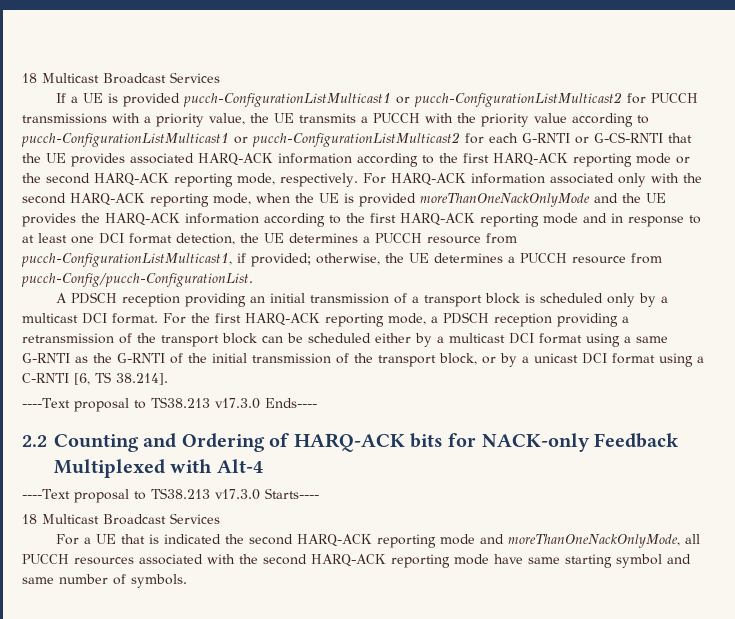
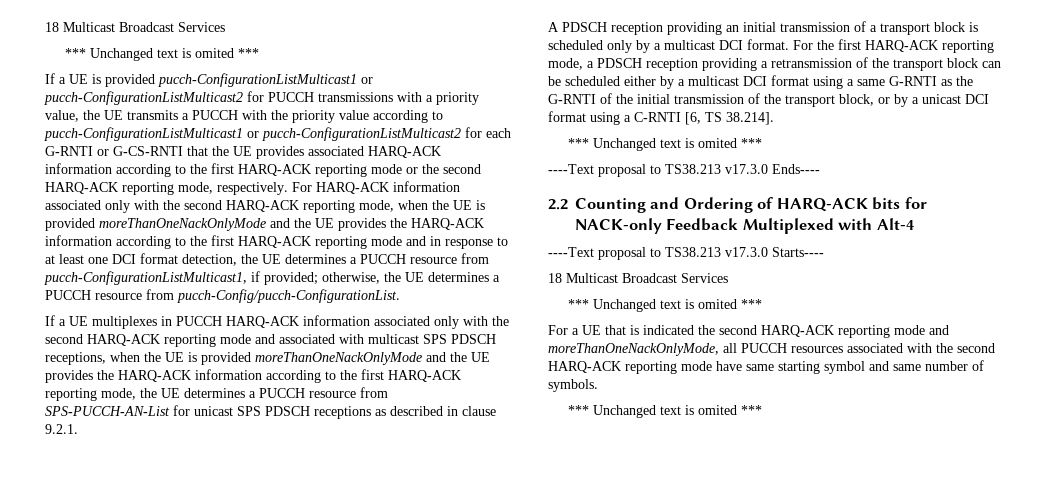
[22,72,220,84] 18 Multicast Broadcast Services -> [45,22,225,32] [65,48,260,61] 18 Multicast Broadcast Services // *** Unchanged text is omited ***
(253, 280) none -> [45,315,509,329] [45,334,496,347] [45,352,490,365] [45,369,461,383] [45,387,388,401] [45,405,496,419] [45,424,78,434] // If a UE multiplexes in PUCCH HARQ-ACK information associated only with the second HARQ-ACK reporting mode and associated with multicast SPS PDSCH receptions, when the UE is provided moreThanOneNackOnlyMode and the UE provides the HARQ-ACK information according to the first HARQ-ACK reporting mode, the UE determines a PUCCH resource from SPS-PUCCH-AN-List for unicast SPS PDSCH receptions as described in clause 9.2.1.
(168, 379) none -> [568,138,763,151] // *** Unchanged text is omited ***
(220, 518) none -> [568,299,763,312] // *** Unchanged text is omited ***
(187, 581) none -> [568,405,763,418] // *** Unchanged text is omited ***

